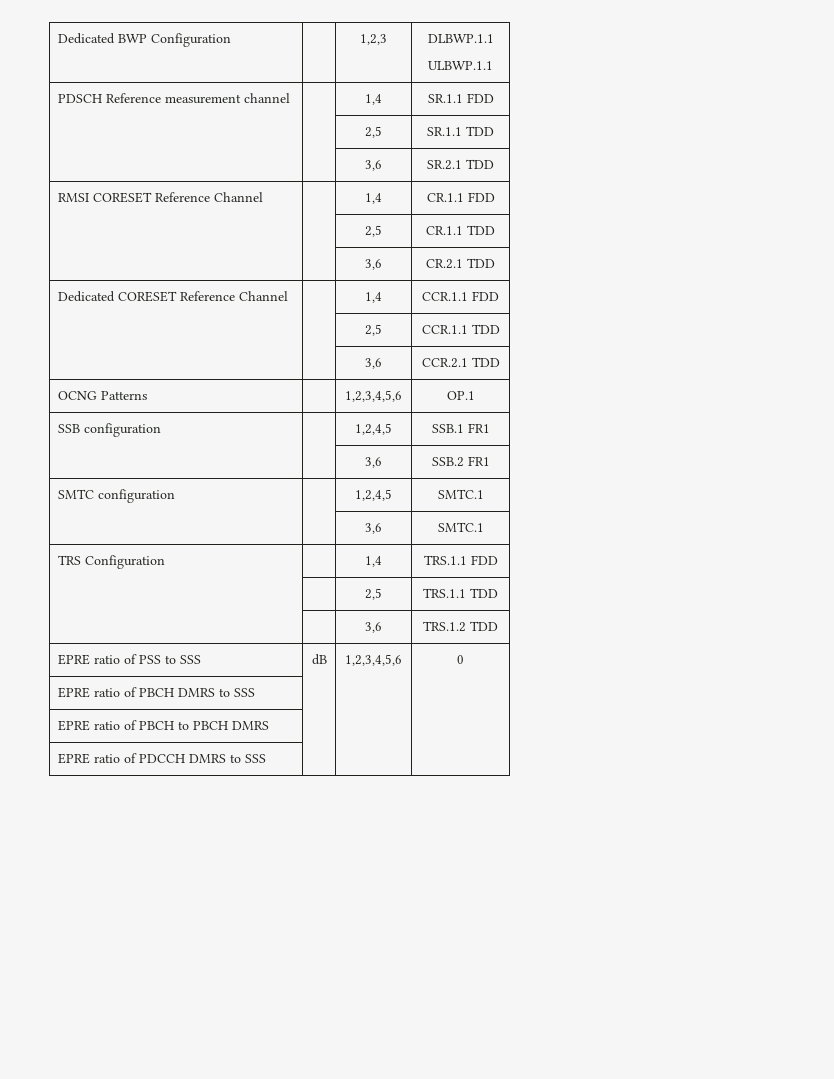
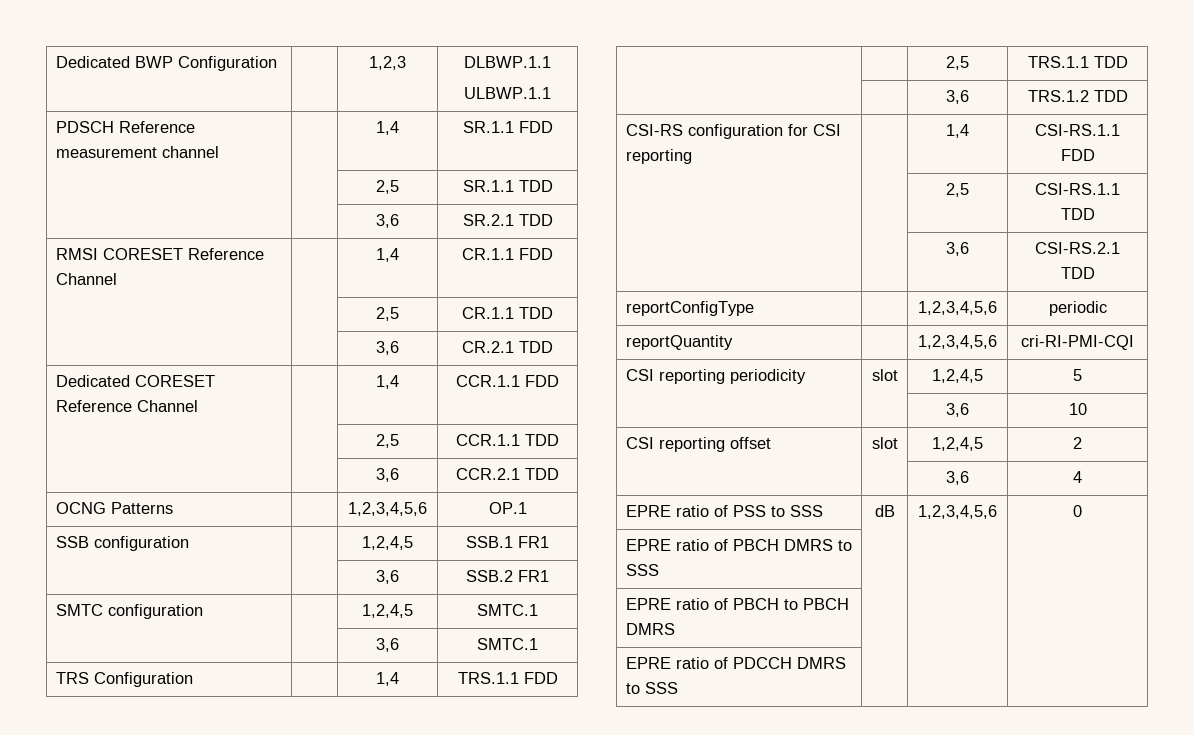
(498, 626) none -> [625,124,841,139] [625,149,692,164] [946,124,969,138] [1035,124,1120,136] [1060,149,1095,161] [946,183,969,197] [1035,183,1120,195] [1060,208,1095,220] [946,242,969,256] [1035,242,1120,254] [1060,267,1095,279] [625,301,754,316] [918,301,997,315] [1048,301,1107,316] [625,335,733,350] [918,335,997,349] [1021,335,1134,350] [625,369,806,384] [871,369,898,381] [932,369,983,383] [1073,369,1082,381] [946,403,969,417] [1068,403,1087,415] [625,437,771,452] [871,437,898,449] [932,437,983,451] [1073,437,1082,449] [946,471,969,485] [1073,471,1082,483] // CSI-RS configuration for CSI reporting | | 1,4 | CSI-RS.1.1 FDD // | | 2,5 | CSI-RS.1.1 TDD // | | 3,6 | CSI-RS.2.1 TDD // reportConfigType | | 1,2,3,4,5,6 | periodic // reportQuantity | | 1,2,3,4,5,6 | cri-RI-PMI-CQI // CSI reporting periodicity | slot | 1,2,4,5 | 5 // | | 3,6 | 10 // CSI reporting offset | slot | 1,2,4,5 | 2 // | | 3,6 | 4

